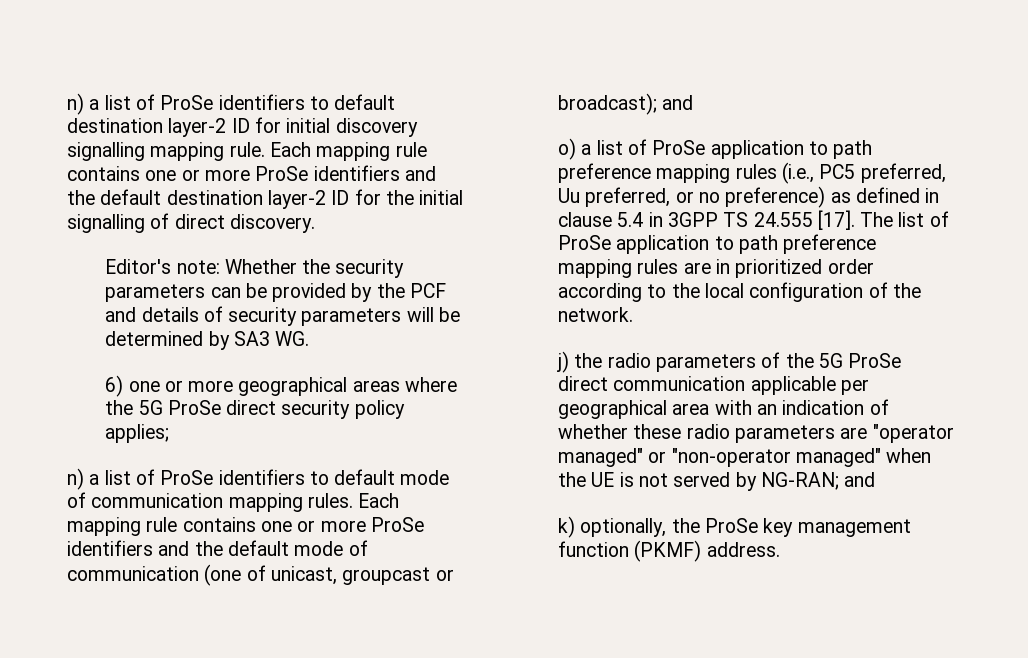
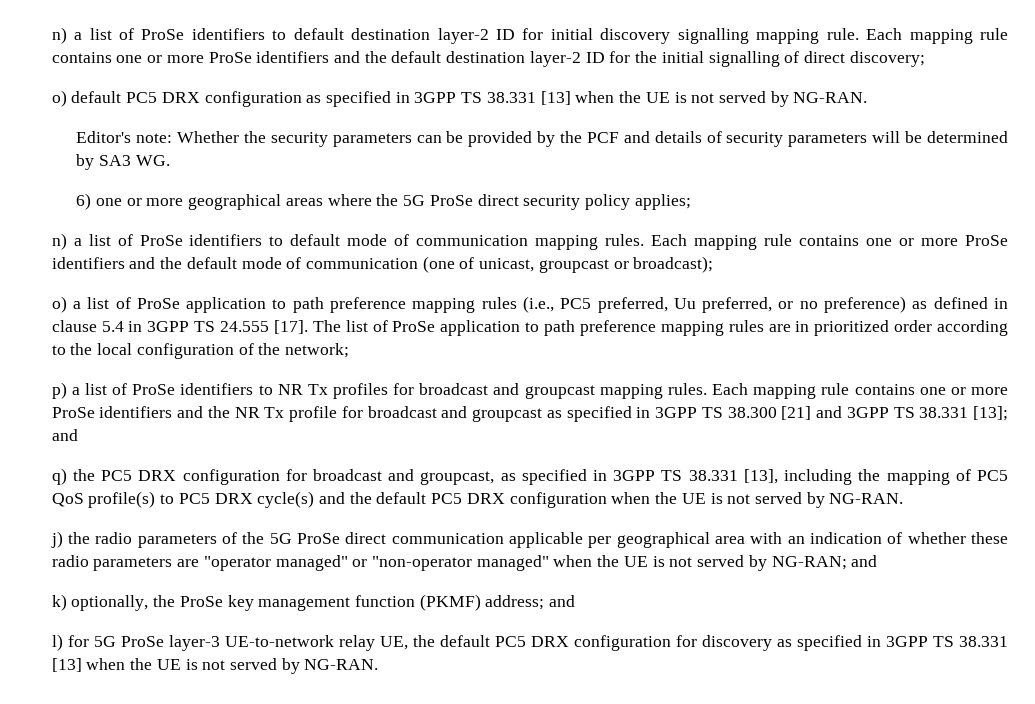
[229,214,315,233] discovery. -> [849,51,925,67] [51,90,868,107] discovery; // o) default PC5 DRX configuration as specified in 3GPP TS 38.331 [13] when the UE is not served by NG-RAN.
[662,95,694,110] and -> (714, 264) none
[558,307,634,322] network. -> [284,343,349,358] [51,382,1009,399] [51,406,1008,422] [51,429,78,441] [51,468,1009,485] [51,491,904,508] network; // p) a list of ProSe identifiers to NR Tx profiles for broadcast and groupcast mapping rules. Each mapping rule contains one or more ProSe identifiers and the NR Tx profile for broadcast and groupcast as specified in 3GPP TS 38.300 [21] and 3GPP TS 38.331 [13]; and // q) the PC5 DRX configuration for broadcast and groupcast, as specified in 3GPP TS 38.331 [13], including the mapping of PC5 QoS profile(s) to PC5 DRX cycle(s) and the default PC5 DRX configuration when the UE is not served by NG-RAN.
[706,542,780,557] address. -> [485,595,576,610] [51,634,1008,651] [51,658,379,674] address; and // l) for 5G ProSe layer-3 UE-to-network relay UE, the default PC5 DRX configuration for discovery as specified in 3GPP TS 38.331 [13] when the UE is not served by NG-RAN.

